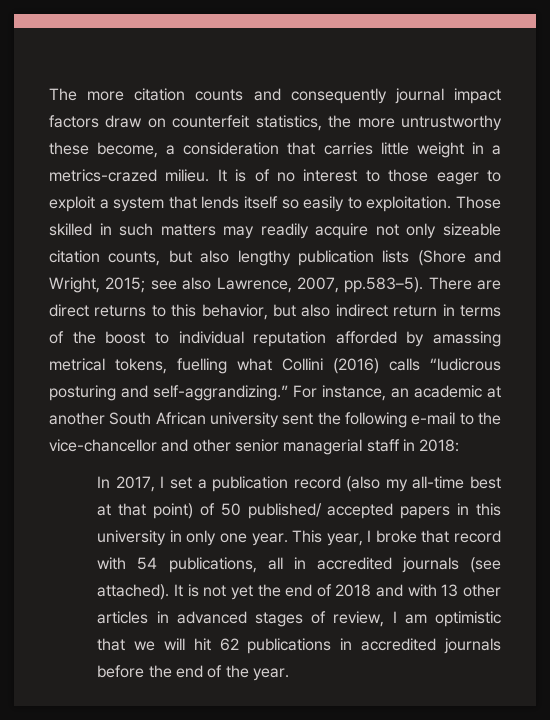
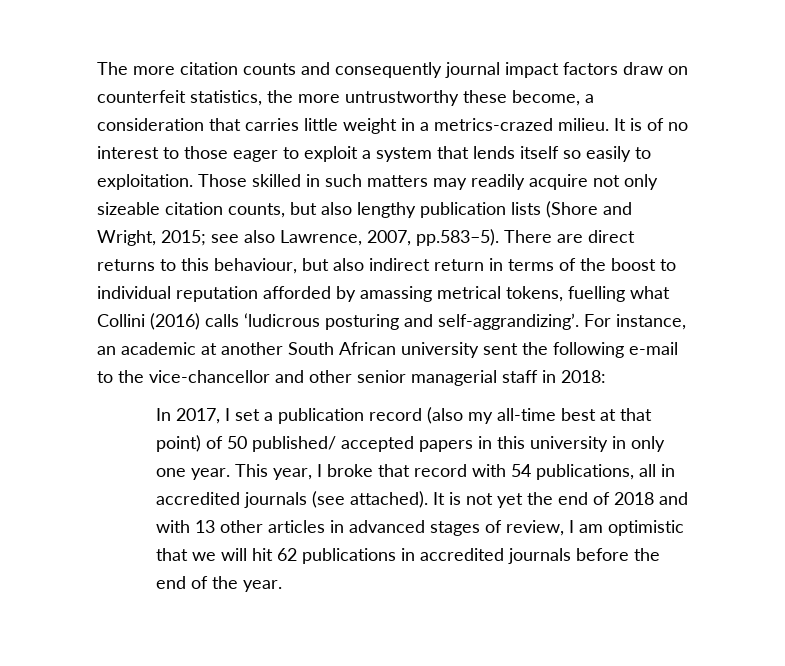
[201,304,268,320] behavior, -> [214,258,297,274] behaviour,
[430,358,501,371] “ludicrous -> [244,313,320,327] ‘ludicrous
[153,385,288,401] self-aggrandizing.” -> [438,313,579,330] self-aggrandizing’.

